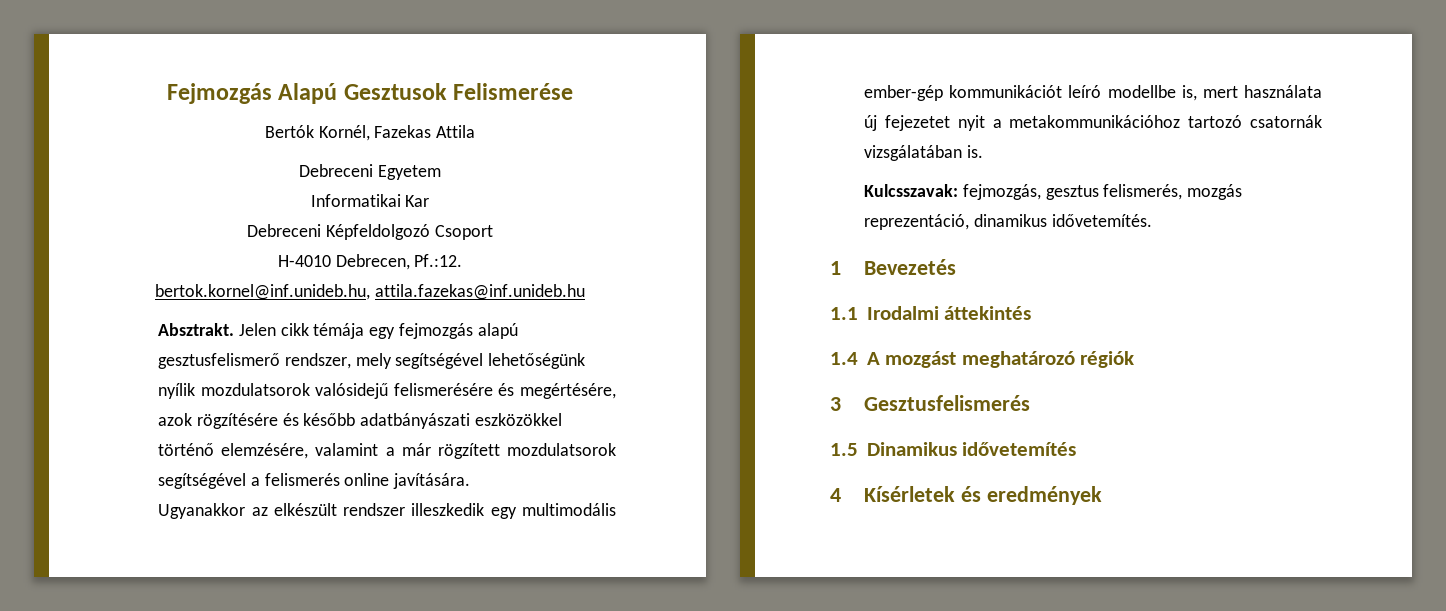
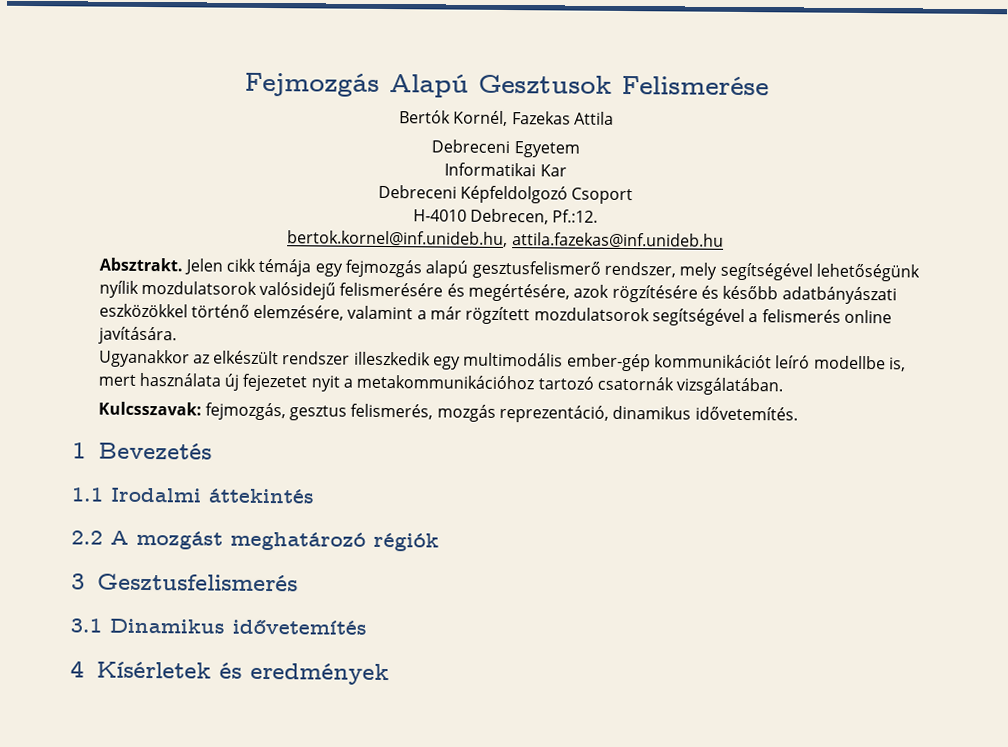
[864,145,983,161] vizsgálatában is. -> [676,377,784,396] vizsgálatában.
[830,352,858,365] 1.4 -> [71,530,103,545] 2.2
[830,443,858,456] 1.5 -> [70,618,102,633] 3.1

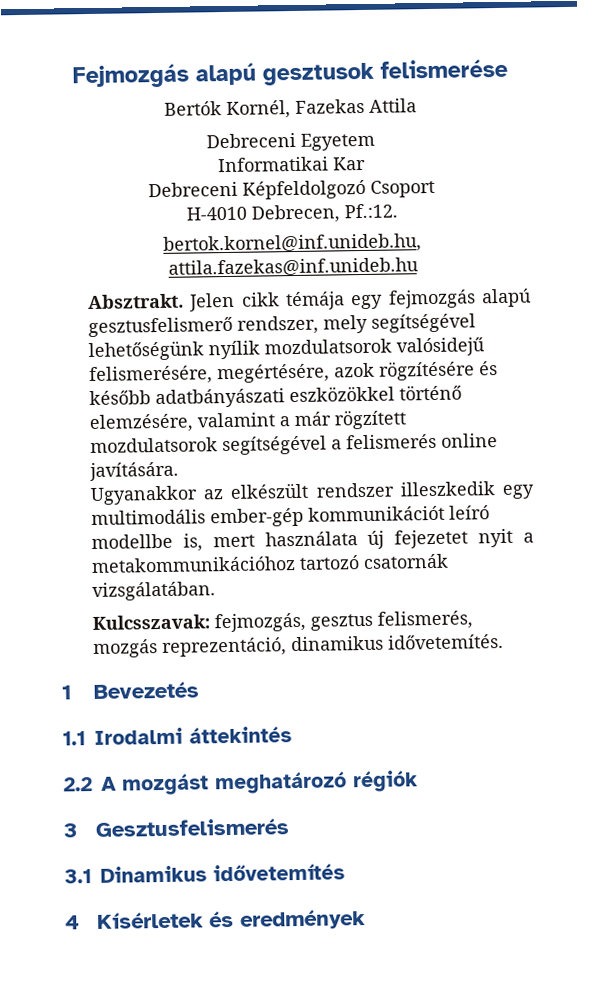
[389,74,769,98] Alapú Gesztusok Felismerése -> [194,58,508,86] alapú gesztusok felismerése
[339,282,465,297] felismerésére és -> [88,365,213,386] felismerésére,

